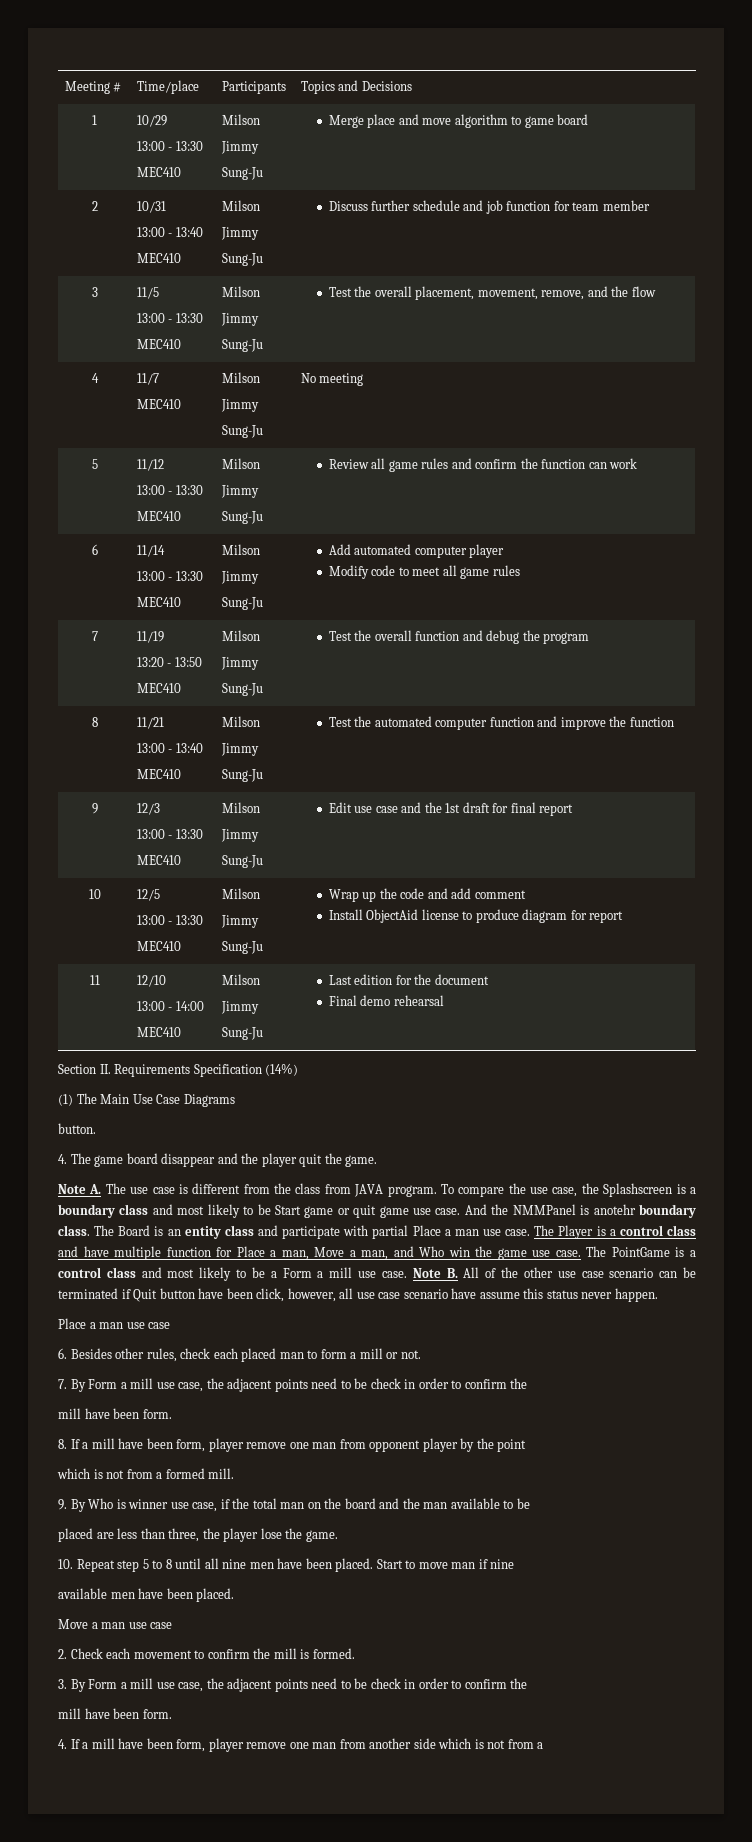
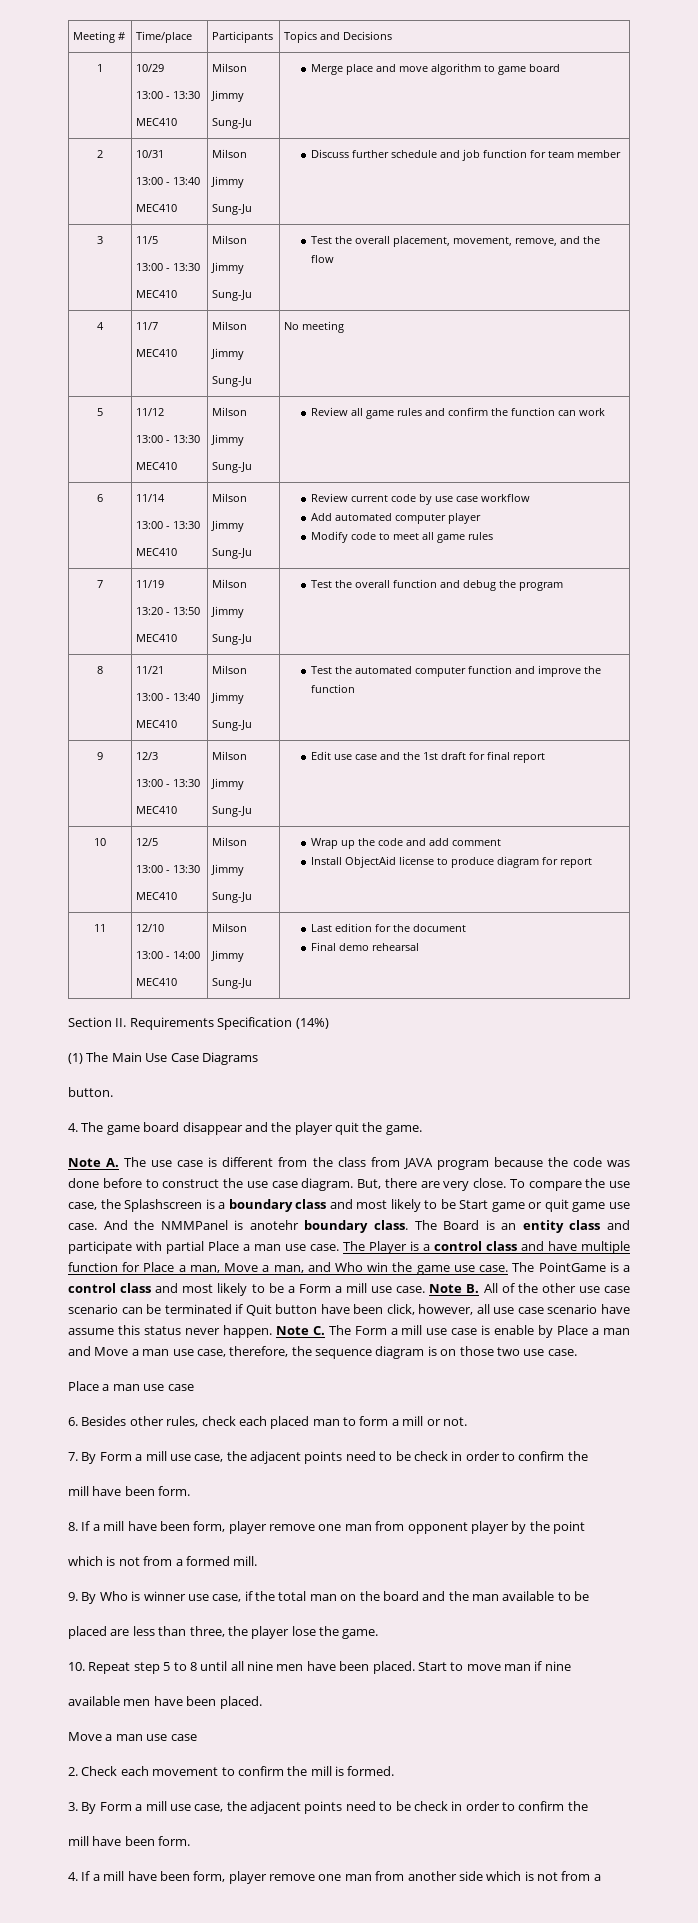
(263, 603) none -> [310,493,530,505] Review current code by use case workflow //
[387,1185,437,1197] program. -> [436,1157,630,1170] [68,1178,506,1191] program because the code was done before to construct the use case diagram. But, there are very close.
(658, 1295) none -> [275,1325,631,1338] [68,1346,577,1359] Note C. The Form a mill use case is enable by Place a man and Move a man use case, therefore, the sequence diagram is on those two use case.

